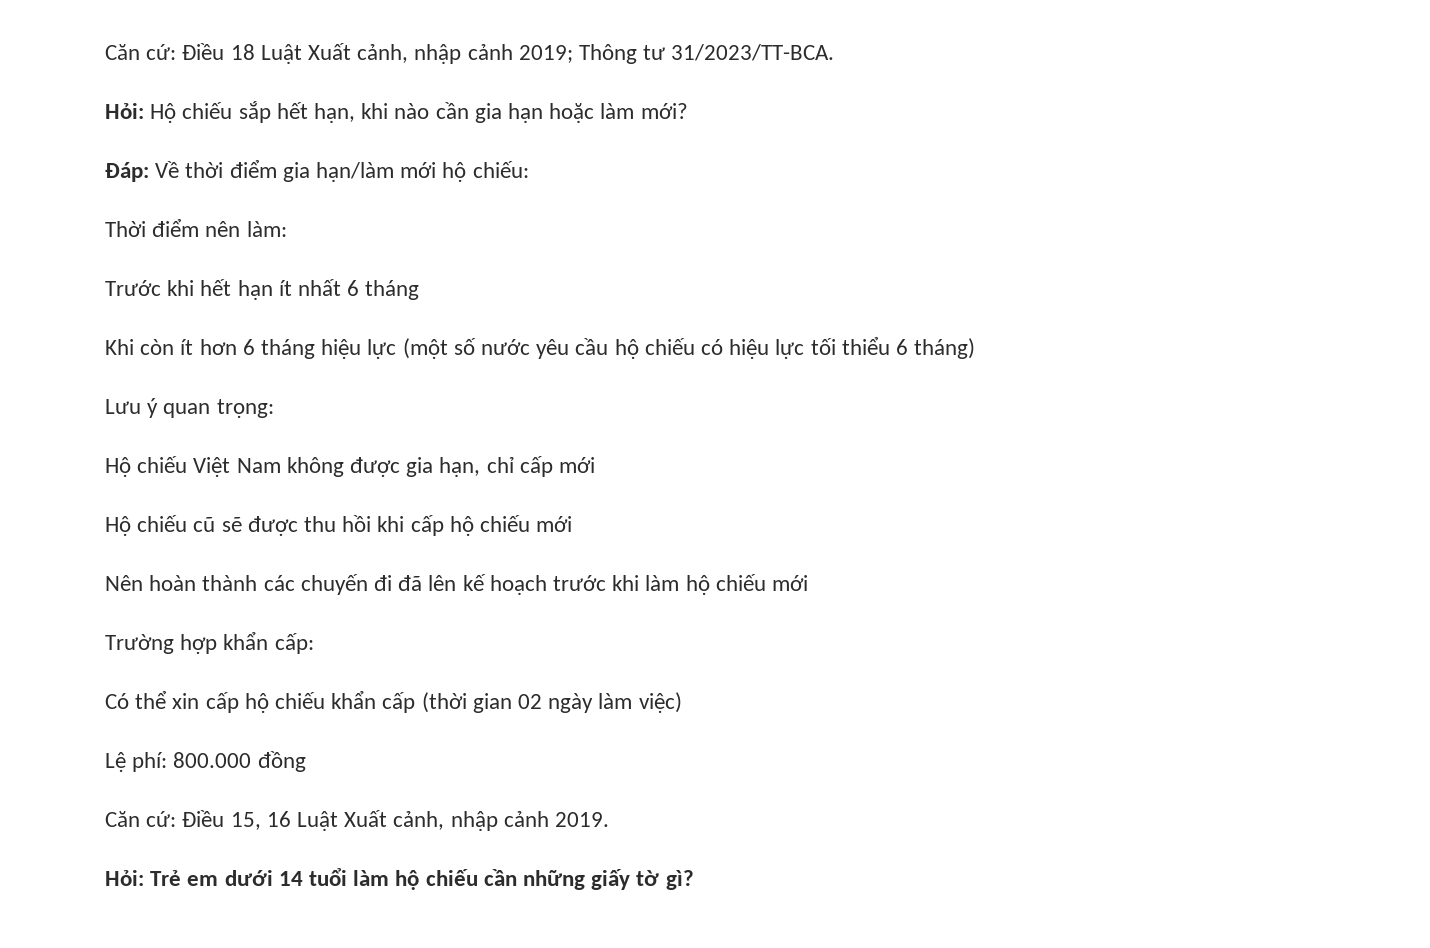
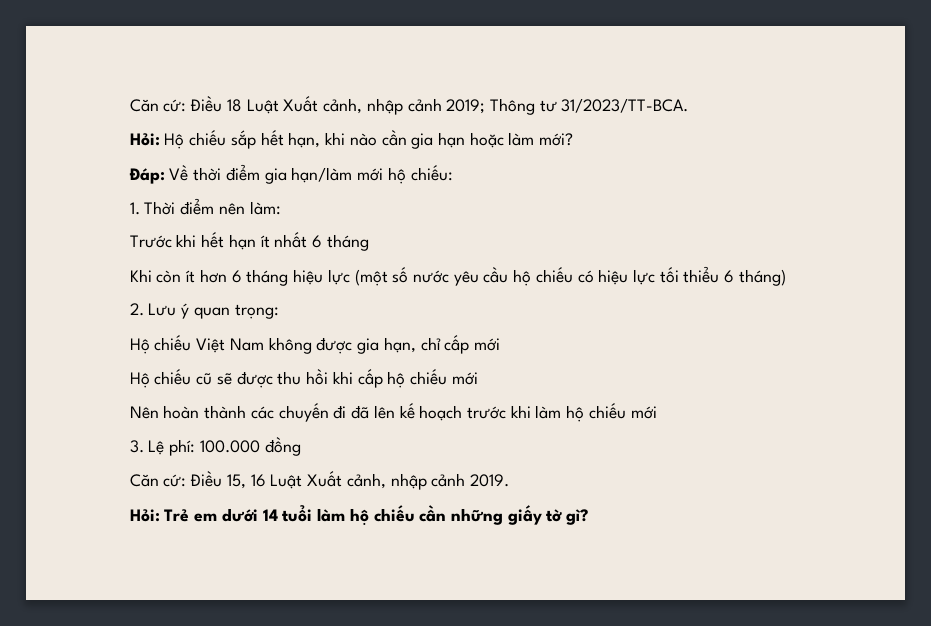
(529, 169) none -> [129,202,140,215] 1.
(976, 348) none -> [129,303,144,316] 2.
[104,632,314,654] [104,691,682,713] Trường hợp khẩn cấp: // Có thể xin cấp hộ chiếu khẩn cấp (thời gian 02 ngày làm việc) // -> [129,440,144,453] 3.
[173,752,252,768] 800.000 -> [199,440,260,453] 100.000

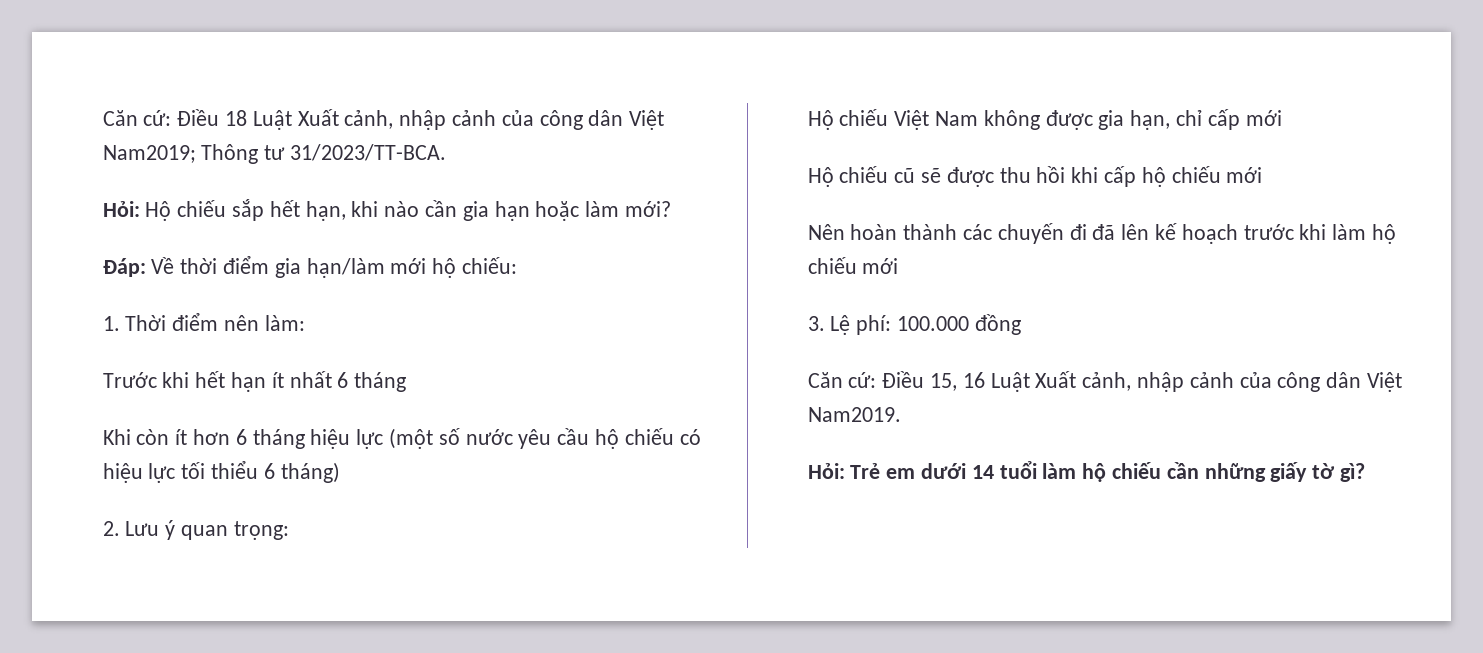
[446,99,486,114] 2019; -> [501,110,665,130] [102,145,196,163] của công dân Việt Nam2019;
[469,474,509,487] 2019. -> [1239,372,1403,392] [807,407,901,422] của công dân Việt Nam2019.

